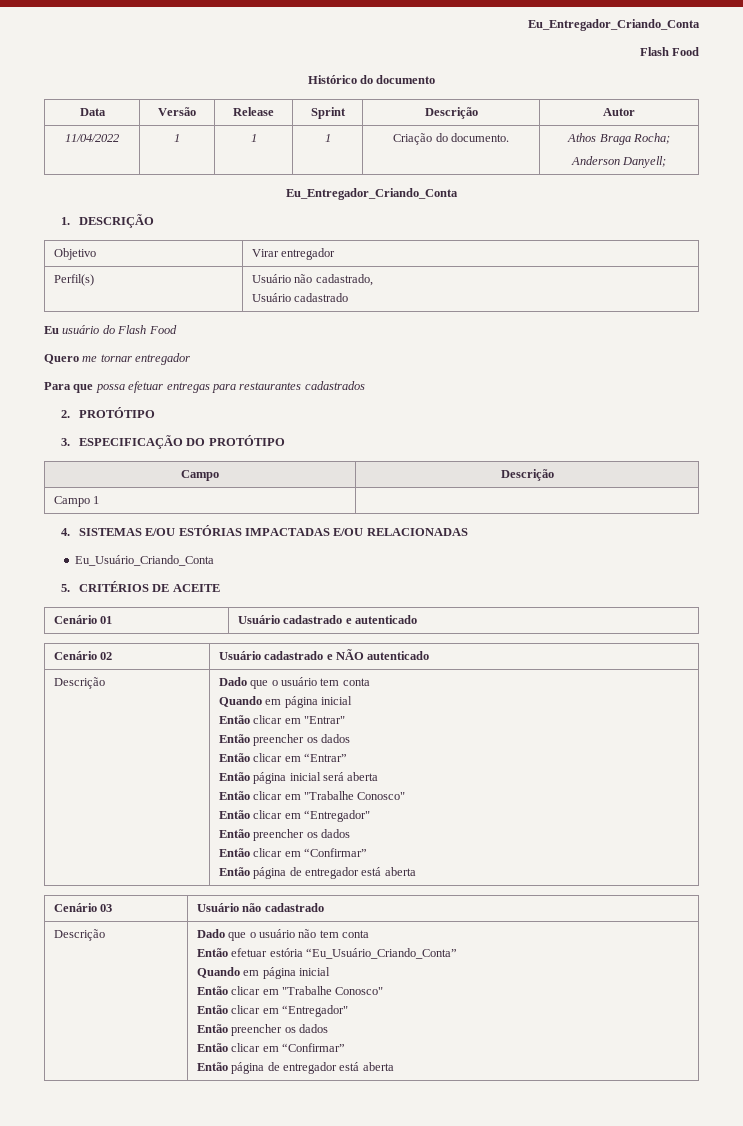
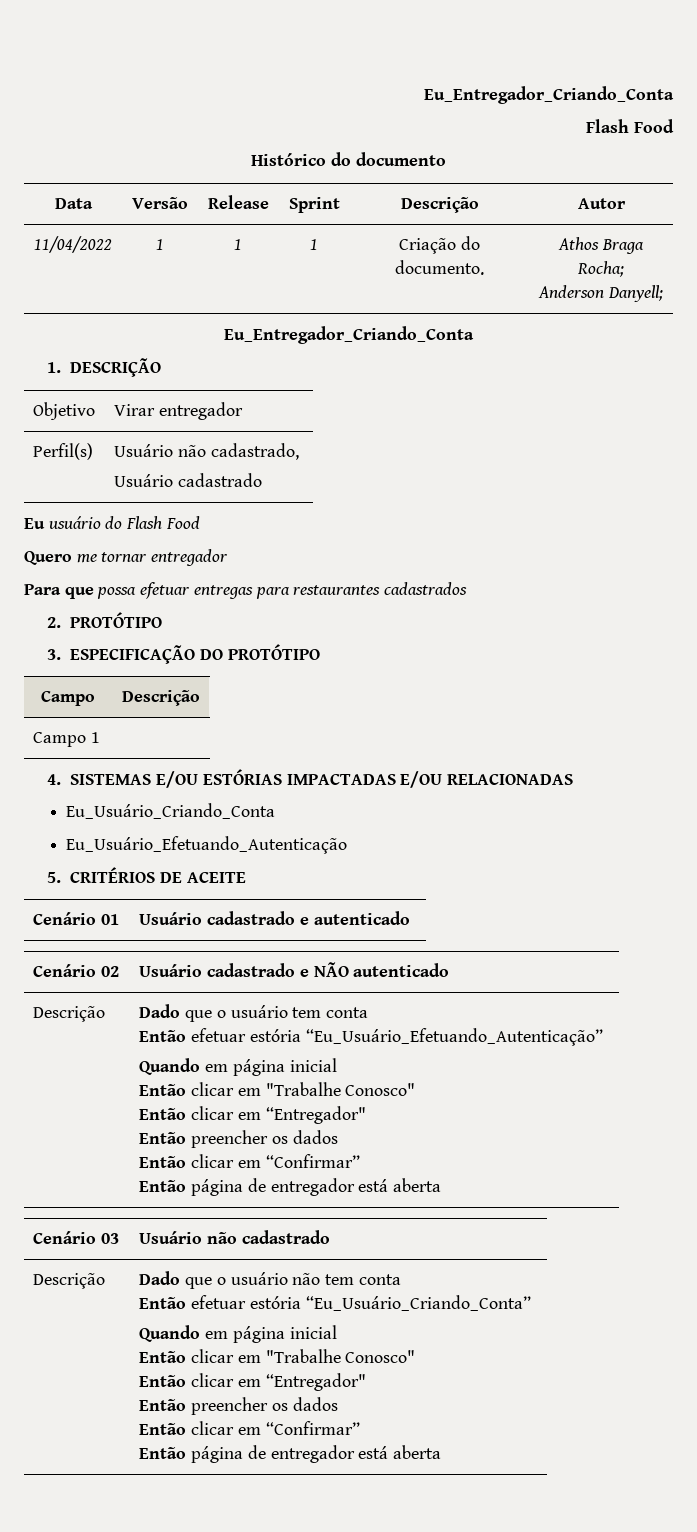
(215, 560) none -> [66,836,348,854] // Eu_Usuário_Efetuando_Autenticação
[218,696,352,708] [218,715,345,724] [218,734,350,746] [218,753,347,762] [218,772,379,784] // Quando em página inicial // Então clicar em "Entrar" // Então preencher os dados // Então clicar em “Entrar” // Então página inicial será aberta -> [139,1028,603,1046] [139,1058,337,1076] // Então efetuar estória “Eu_Usuário_Efetuando_Autenticação” // Quando em página inicial

